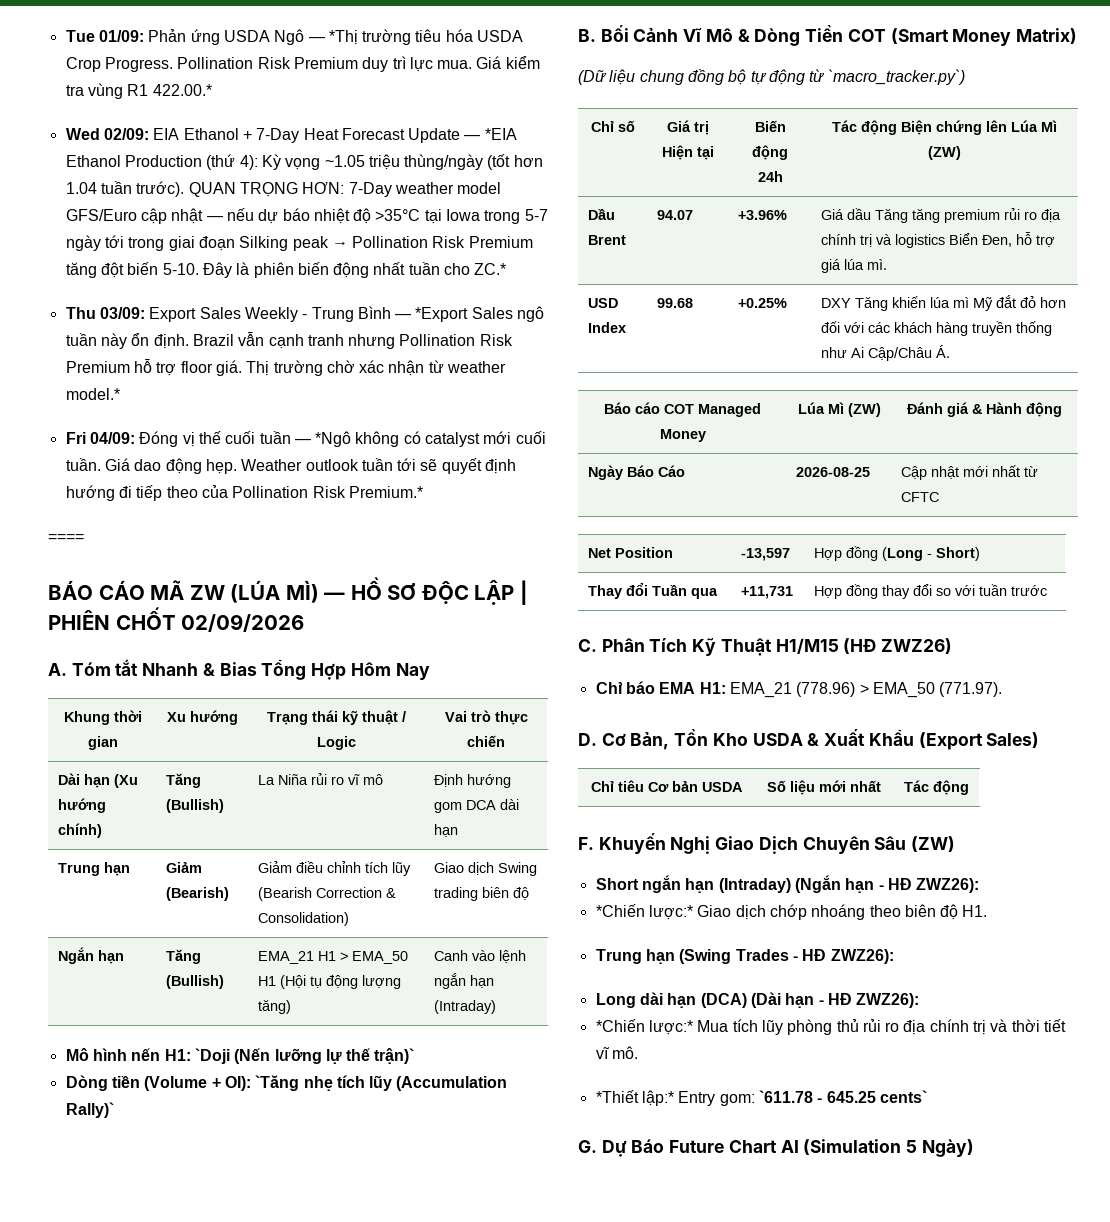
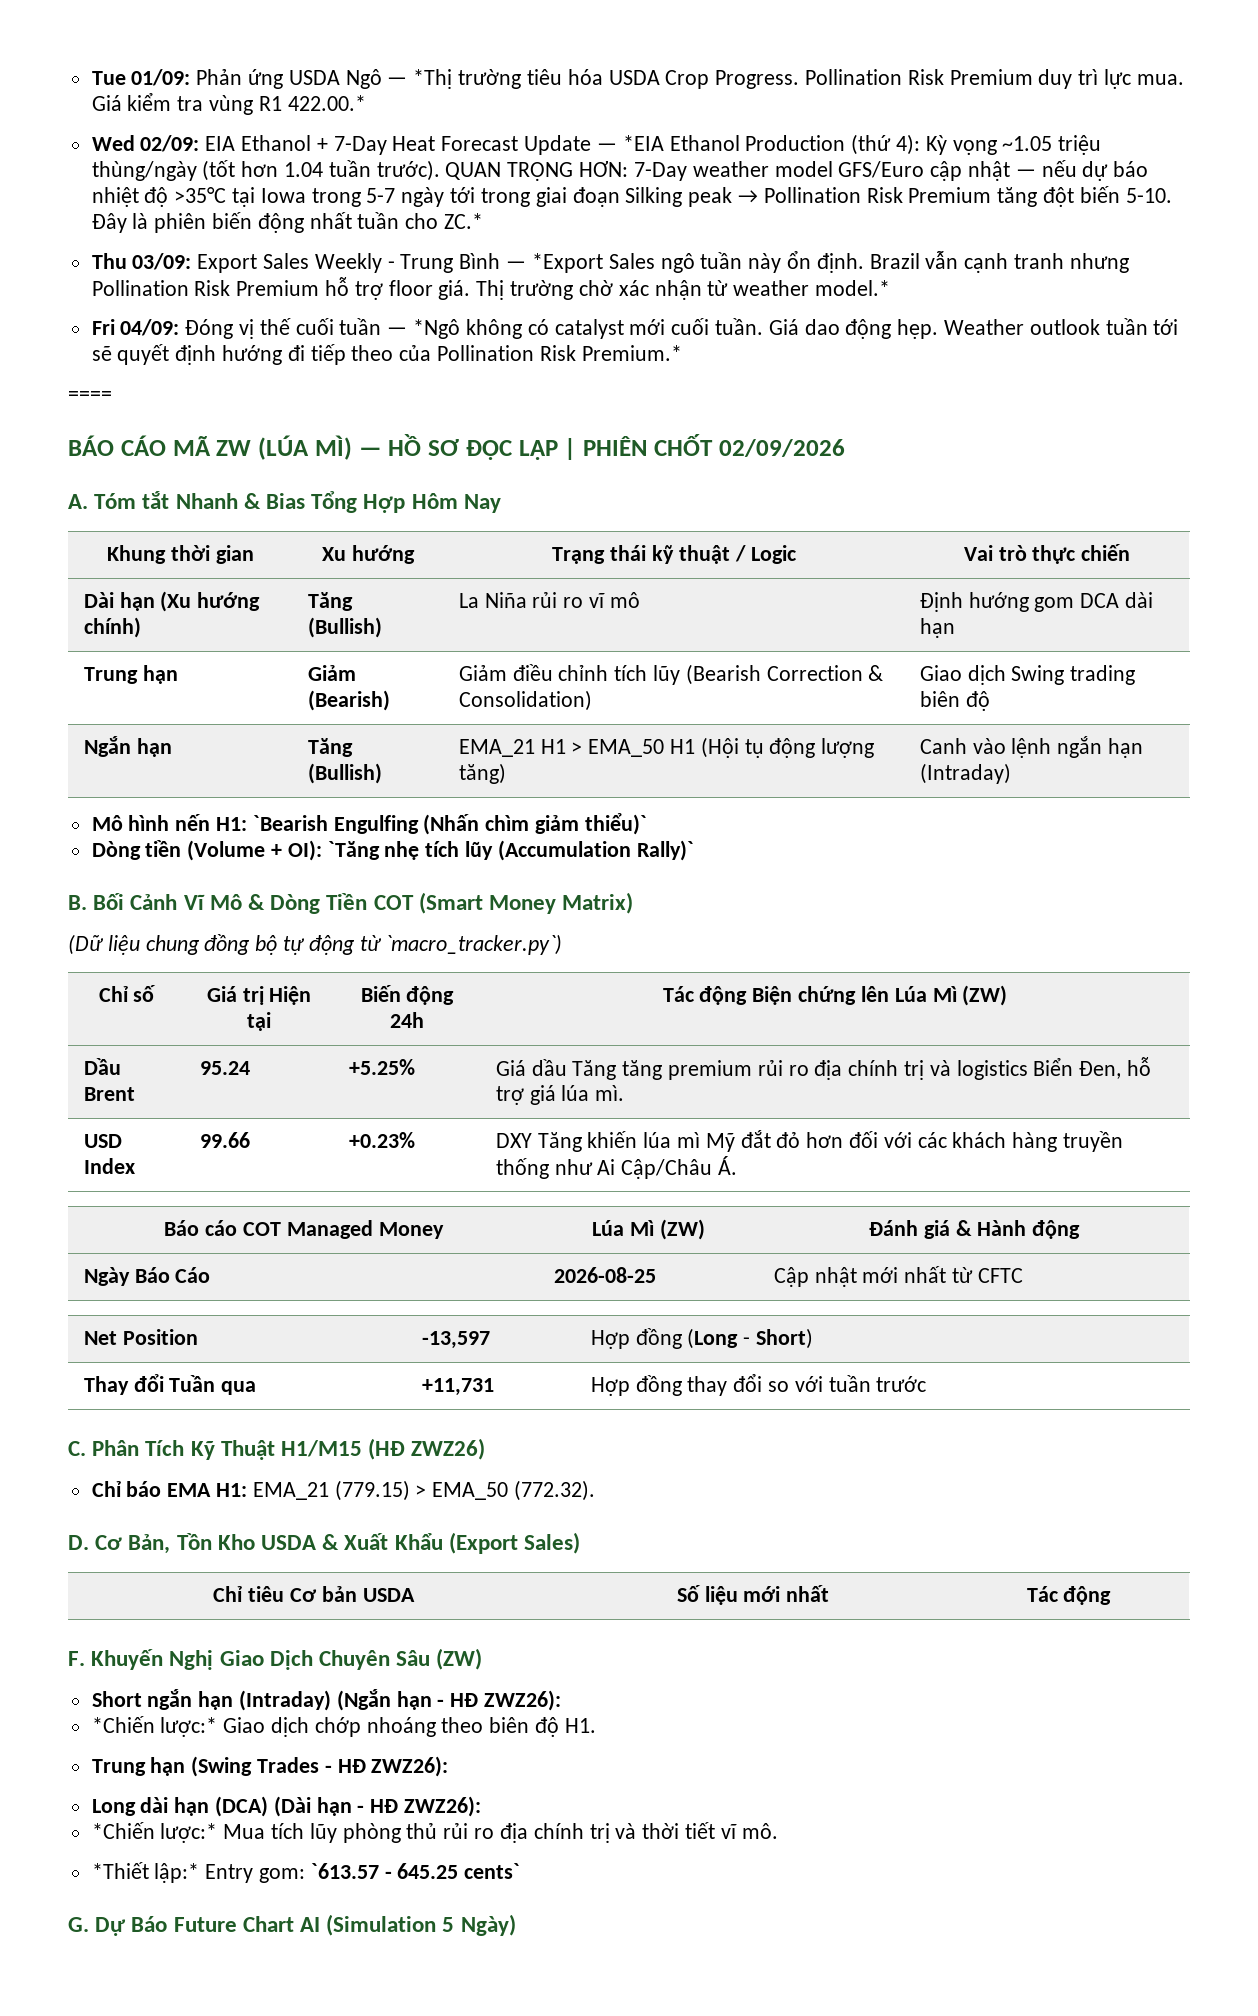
[194,1048,415,1064] `Doji (Nến lưỡng lự thế trận)` -> [252,813,647,835] `Bearish Engulfing (Nhấn chìm giảm thiểu)`
[656,210,693,220] [737,210,787,220] 94.07 | +3.96% -> [199,1061,250,1075] [348,1059,415,1075] 95.24 | +5.25%
[656,298,693,308] [737,298,787,308] 99.68 | +0.25% -> [199,1132,250,1148] [348,1132,415,1148] 99.66 | +0.23%
[796,682,1003,698] (778.96) > EMA_50 (771.97). -> [334,1480,596,1501] (779.15) > EMA_50 (772.32).
[758,1090,813,1103] `611.78 -> [310,1863,379,1879] `613.57

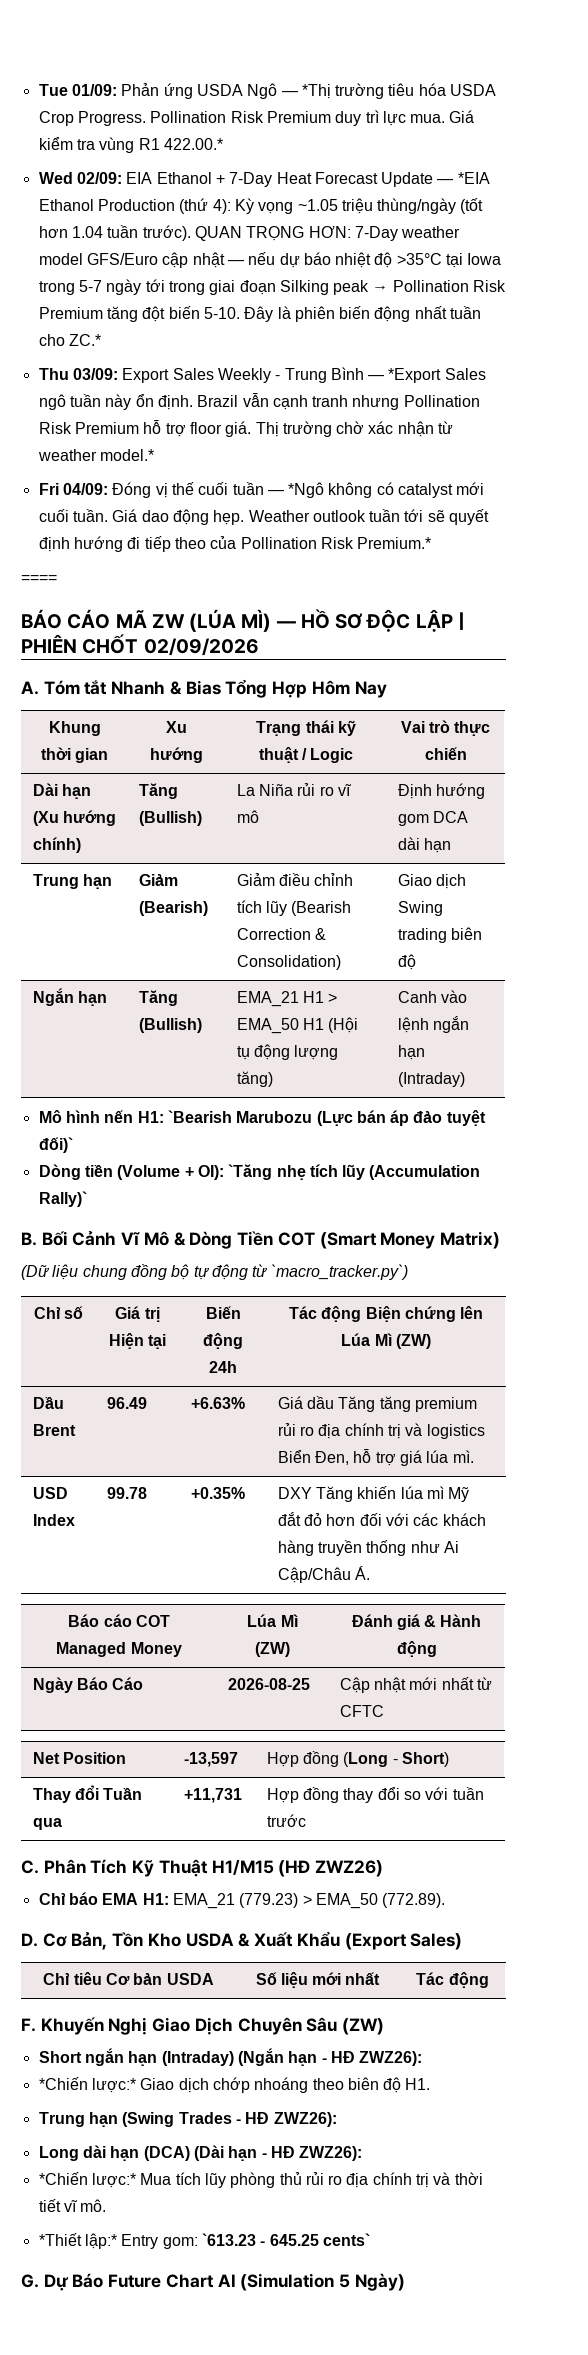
[333,813,647,835] Engulfing (Nhấn chìm giảm thiểu)` -> [236,1110,486,1126] [38,1137,73,1153] Marubozu (Lực bán áp đảo tuyệt đối)`
[199,1061,250,1075] [348,1059,415,1075] 95.24 | +5.25% -> [106,1397,147,1409] [190,1397,245,1409] 96.49 | +6.63%
[199,1132,250,1148] [348,1132,415,1148] 99.66 | +0.23% -> [106,1487,147,1499] [190,1487,245,1499] 99.78 | +0.35%
[334,1480,596,1501] (779.15) > EMA_50 (772.32). -> [239,1893,446,1909] (779.23) > EMA_50 (772.89).
[310,1863,379,1879] `613.57 -> [201,2233,256,2246] `613.23

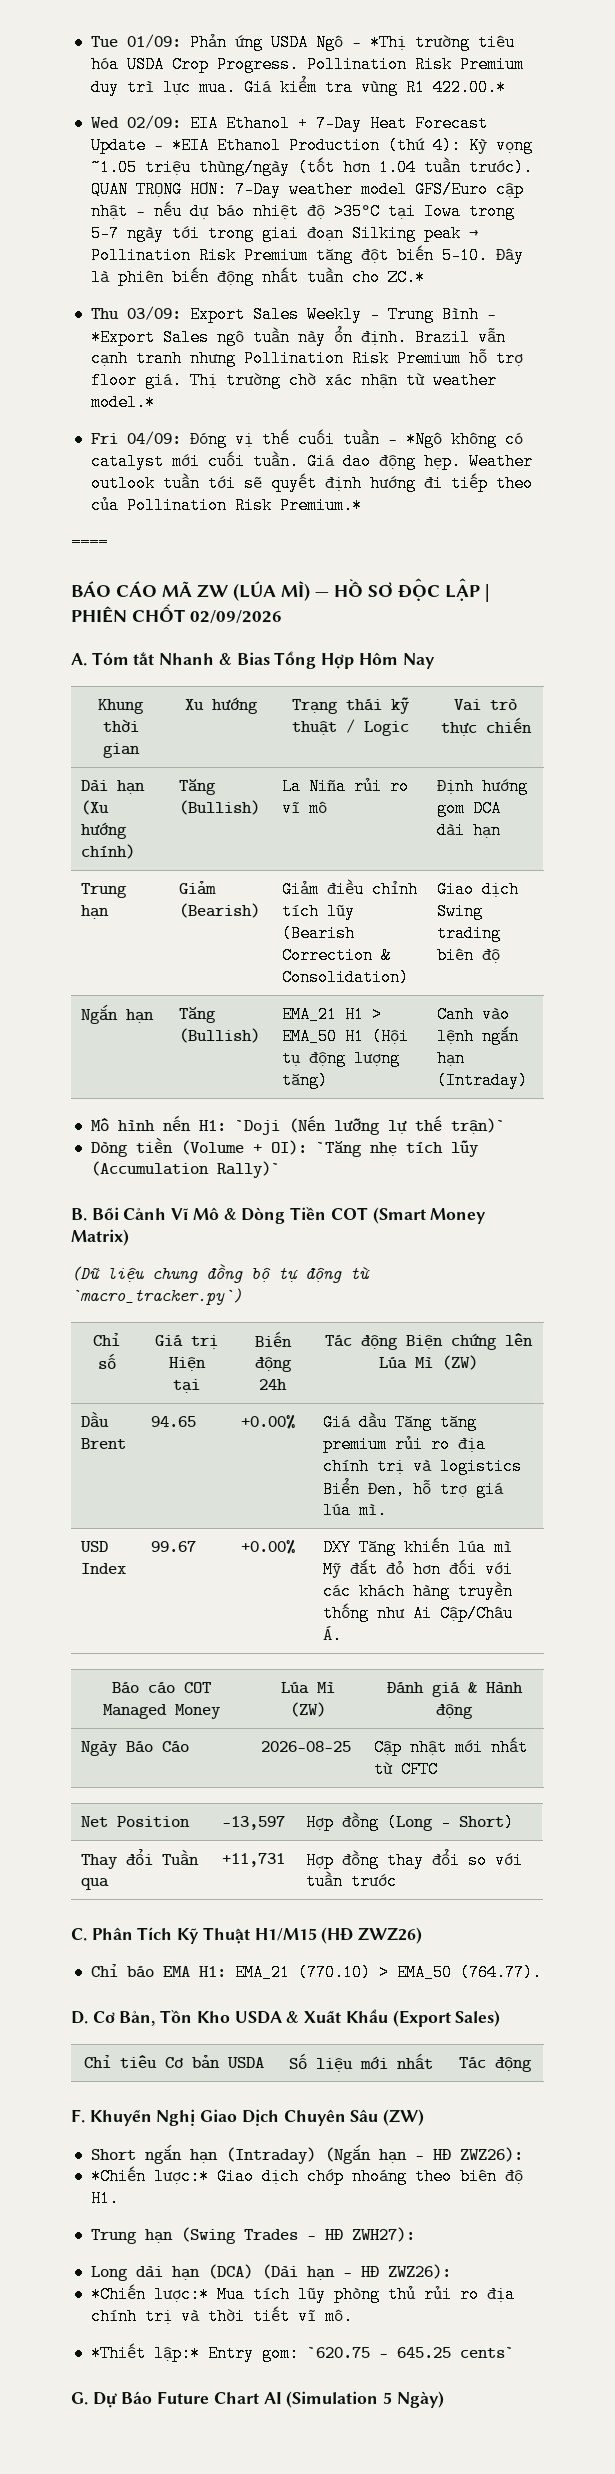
[167,1110,486,1126] [38,1137,73,1153] `Bearish Marubozu (Lực bán áp đảo tuyệt đối)` -> [234,1115,505,1135] `Doji (Nến lưỡng lự thế trận)`
[106,1397,147,1409] [190,1397,245,1409] 96.49 | +6.63% -> [151,1416,197,1427] [241,1415,296,1430] 94.65 | +0.00%
[106,1487,147,1499] [190,1487,245,1499] 99.78 | +0.35% -> [151,1541,197,1552] [241,1540,296,1555] 99.67 | +0.00%
[239,1893,446,1909] (779.23) > EMA_50 (772.89). -> [297,1964,542,1981] (770.10) > EMA_50 (764.77).
[273,2112,337,2127] ZWZ26): -> [351,2227,415,2242] ZWH27):
[201,2233,256,2246] `613.23 -> [306,2347,370,2358] `620.75

